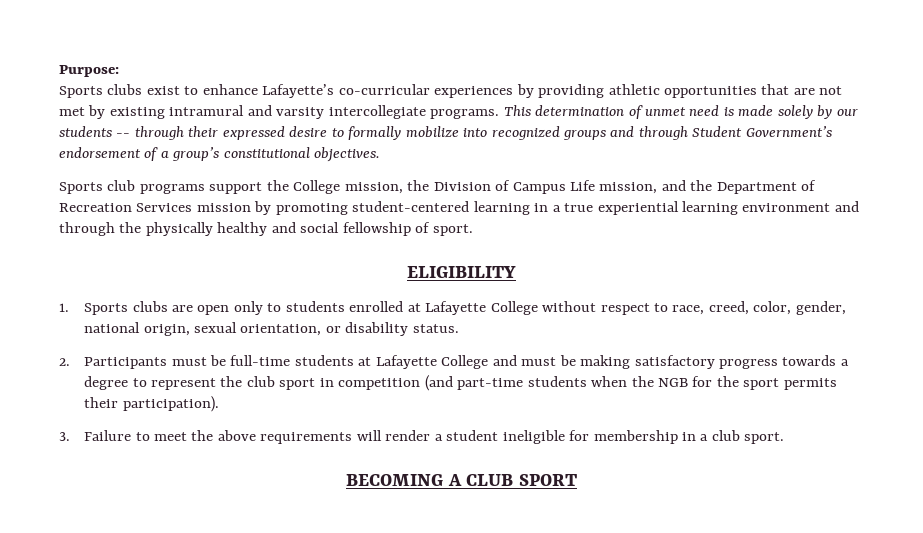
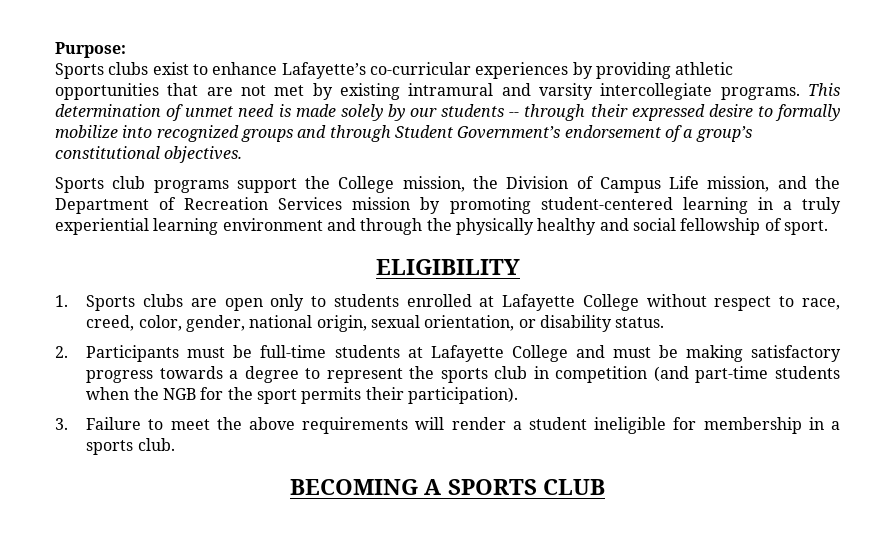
[564,203,594,212] true -> [802,197,842,214] truly
[246,376,316,390] club sport -> [440,366,528,383] sports club
[711,430,785,444] club sport. -> [86,438,175,455] sports club.
[466,474,578,486] CLUB SPORT -> [447,479,605,495] SPORTS CLUB

